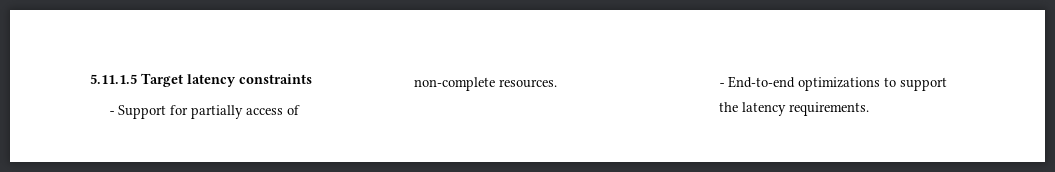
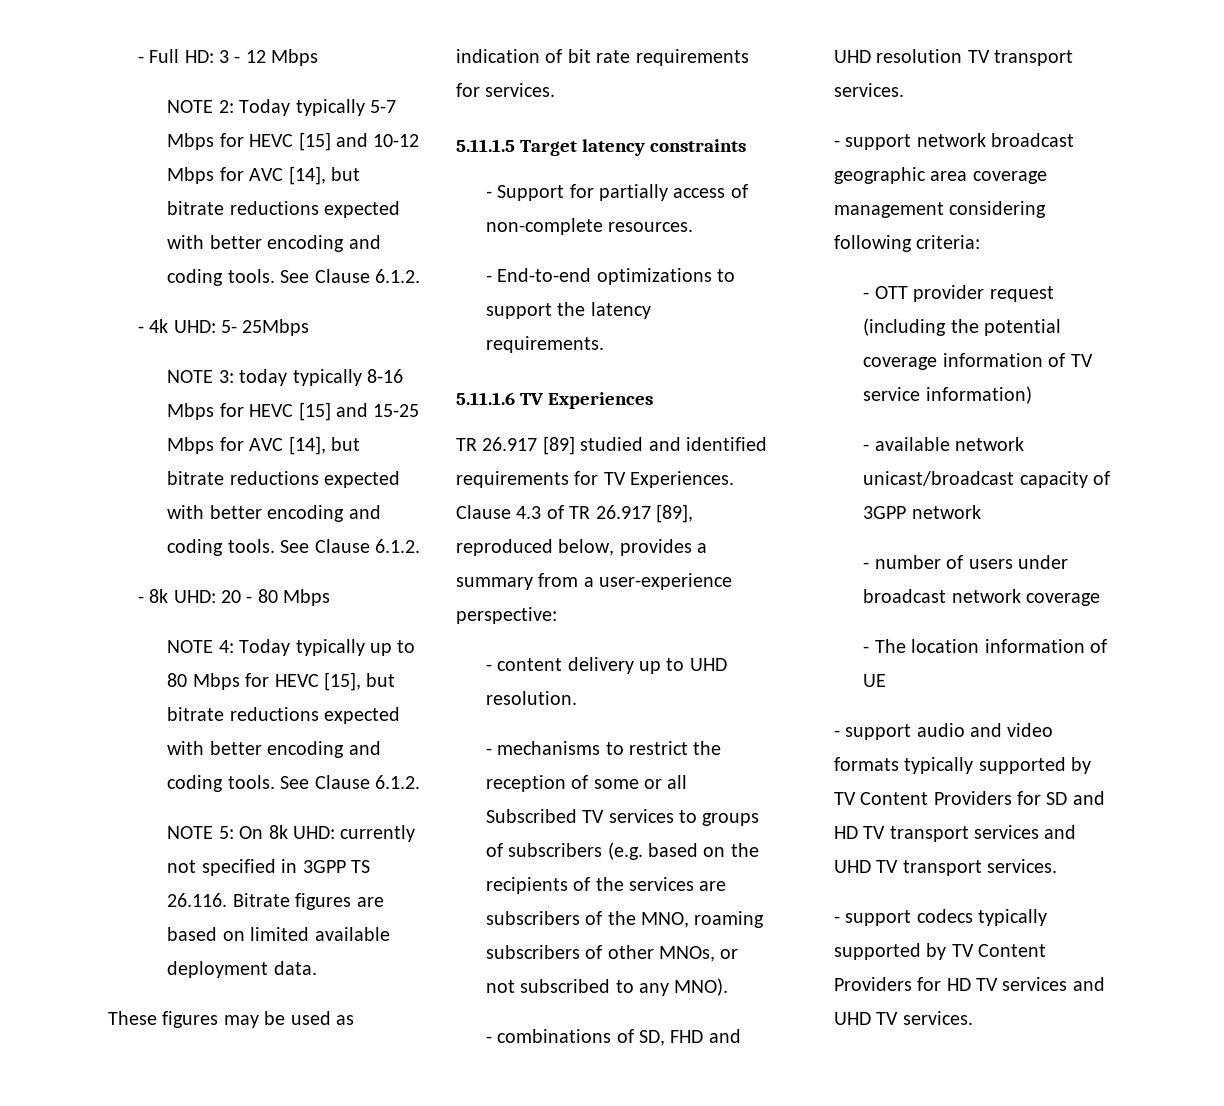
(90, 79) none -> [137,49,319,66] [167,99,396,116] [167,132,420,151] [167,166,360,185] [167,201,401,218] [167,235,381,252] [167,269,420,286] [137,319,310,336] [167,369,403,386] [167,402,420,421] [167,436,360,455] [167,471,401,488] [167,505,381,522] [167,539,420,556] [137,589,331,606] [167,639,416,656] [167,672,396,691] [167,707,401,724] [167,741,381,758] [167,775,420,792] [167,825,416,842] [167,859,370,876] [167,893,384,910] [167,927,390,941] [167,961,317,978] [108,1011,354,1028] [456,49,749,66] [456,83,556,97] - Full HD: 3 - 12 Mbps // NOTE 2: Today typically 5-7 Mbps for HEVC [15] and 10-12 Mbps for AVC [14], but bitrate reductions expected with better encoding and coding tools. See Clause 6.1.2. // - 4k UHD: 5- 25Mbps // NOTE 3: today typically 8-16 Mbps for HEVC [15] and 15-25 Mbps for AVC [14], but bitrate reductions expected with better encoding and coding tools. See Clause 6.1.2. // - 8k UHD: 20 - 80 Mbps // NOTE 4: Today typically up to 80 Mbps for HEVC [15], but bitrate reductions expected with better encoding and coding tools. See Clause 6.1.2. // NOTE 5: On 8k UHD: currently not specified in 3GPP TS 26.116. Bitrate figures are based on limited available deployment data. // These figures may be used as indication of bit rate requirements for services. //
(870, 109) none -> [456,392,654,409] [456,436,767,455] [456,471,735,488] [456,504,693,523] [456,539,708,556] [456,573,733,590] [456,607,557,624] [485,657,727,674] [485,691,577,705] [485,741,722,755] [485,775,688,792] [485,809,760,826] [485,842,759,860] [485,877,727,894] [485,911,765,928] [485,945,739,962] [485,978,729,996] [485,1029,741,1046] [833,49,1073,66] [833,83,904,97] [833,133,1074,150] [833,167,1047,184] [833,201,1047,218] [833,235,981,252] [863,285,1054,302] [863,318,1062,336] [863,353,1093,370] [863,386,1032,404] [863,437,1025,451] [863,471,1111,488] [863,505,981,519] [863,555,1068,569] [863,589,1101,606] [863,639,1107,653] [863,674,887,687] [833,723,1054,740] [833,757,1091,774] [833,791,1105,805] [833,825,1077,842] [833,859,1057,876] [833,909,1047,926] [833,943,1046,960] [833,977,1105,991] [833,1011,973,1025] // 5.11.1.6 TV Experiences // TR 26.917 [89] studied and identified requirements for TV Experiences. Clause 4.3 of TR 26.917 [89], reproduced below, provides a summary from a user-experience perspective: // - content delivery up to UHD resolution. // - mechanisms to restrict the reception of some or all Subscribed TV services to groups of subscribers (e.g. based on the recipients of the services are subscribers of the MNO, roaming subscribers of other MNOs, or not subscribed to any MNO). // - combinations of SD, FHD and UHD resolution TV transport services. // - support network broadcast geographic area coverage management considering following criteria: // - OTT provider request (including the potential coverage information of TV service information) // - available network unicast/broadcast capacity of 3GPP network // - number of users under broadcast network coverage // - The location information of UE // - support audio and video formats typically supported by TV Content Providers for SD and HD TV transport services and UHD TV transport services. // - support codecs typically supported by TV Content Providers for HD TV services and UHD TV services.

